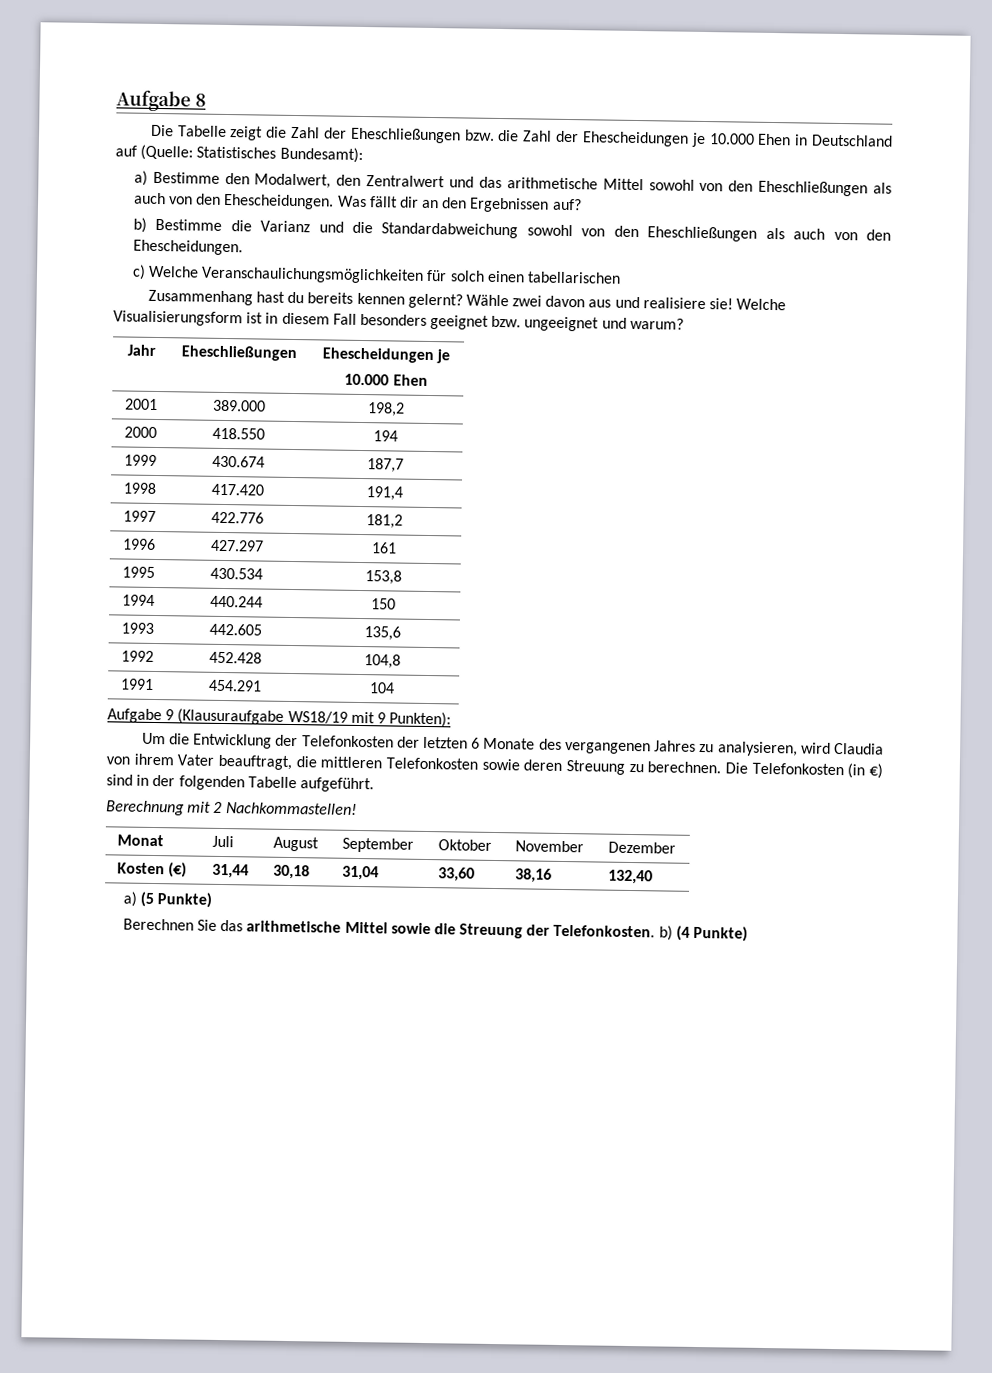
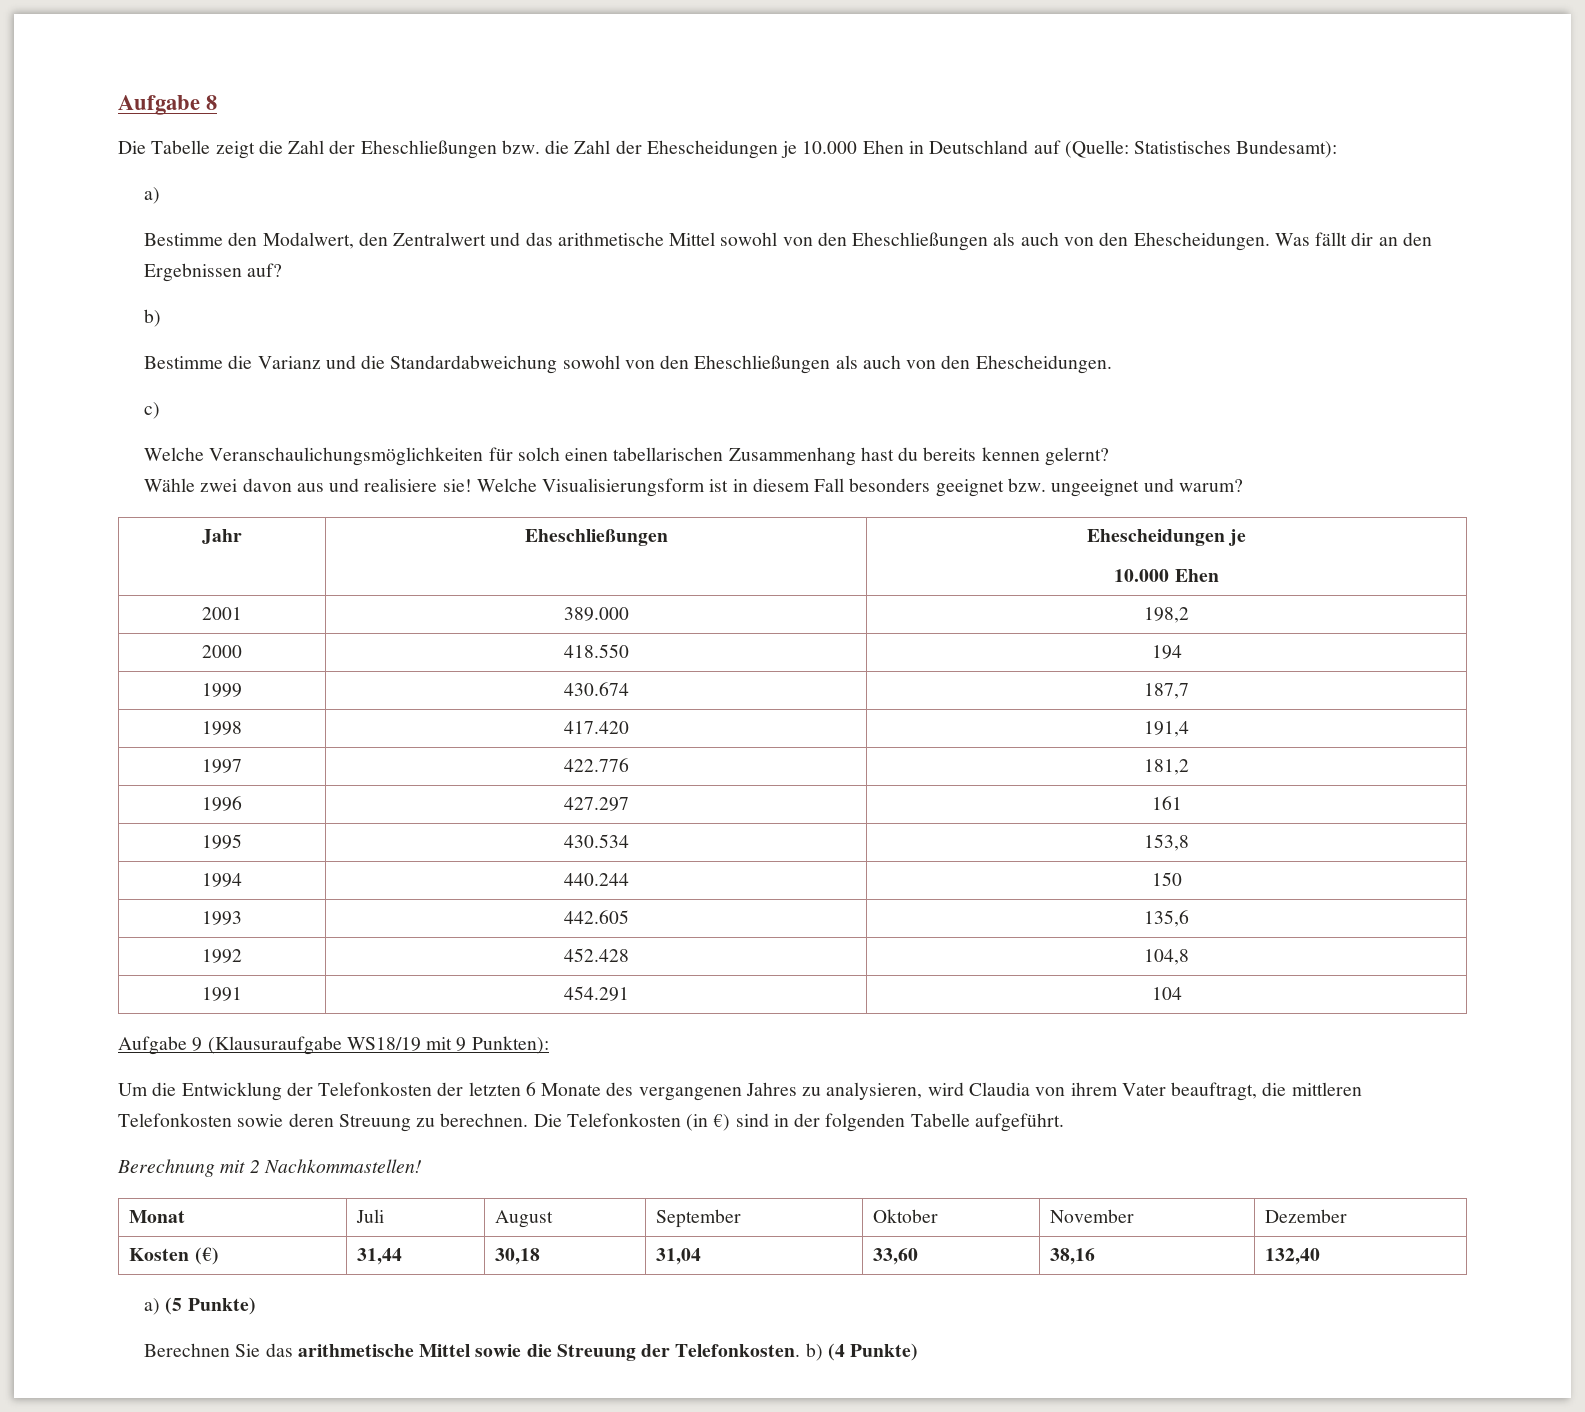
(148, 178) none -> (161, 195) //
(147, 225) none -> (162, 318) //
(146, 272) none -> (161, 410) //
(621, 277) // -> (724, 454) none
(463, 301) none -> (1109, 456) //

